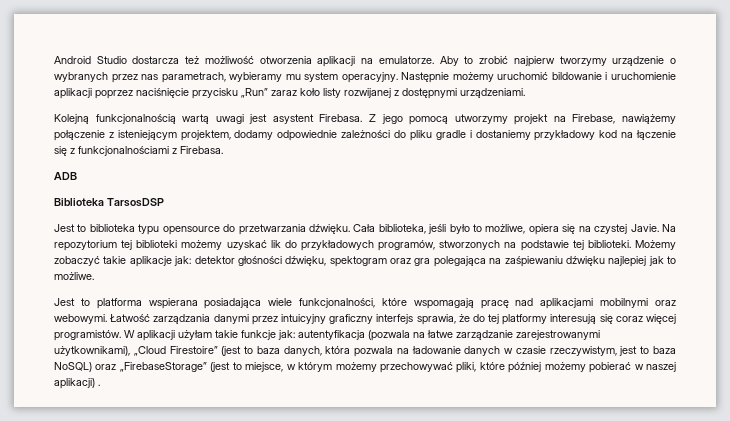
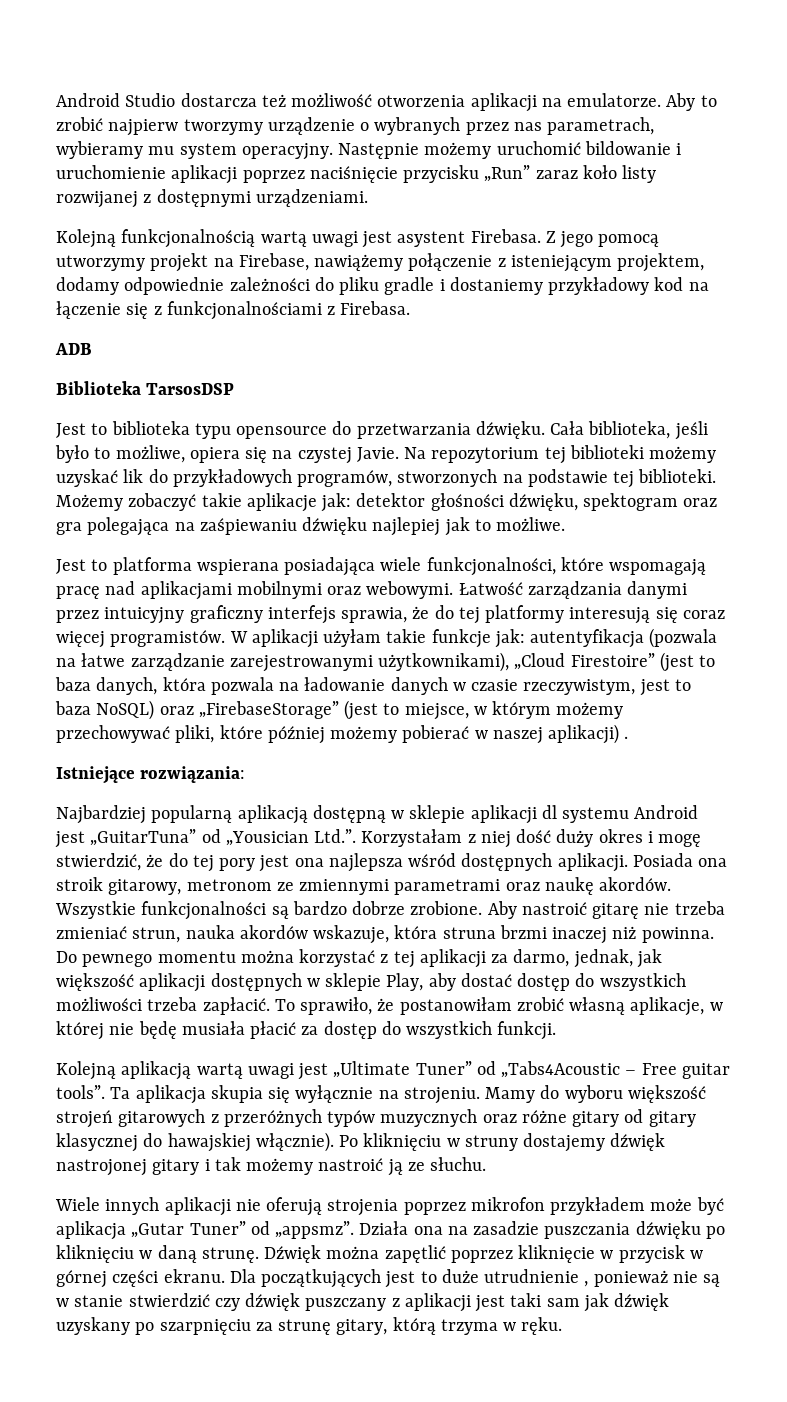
(100, 385) none -> [56,766,246,784] [56,805,699,824] [55,829,702,848] [56,853,728,872] [56,877,672,895] [55,901,725,920] [56,925,714,944] [56,949,662,968] [56,973,686,992] [56,997,723,1016] [56,1021,557,1040] [56,1061,730,1080] [56,1085,706,1104] [56,1109,696,1128] [56,1132,666,1152] [56,1157,487,1176] [55,1197,724,1216] [56,1221,725,1240] [56,1245,703,1263] [56,1269,721,1288] [56,1293,670,1312] [56,1317,563,1335] // Istniejące rozwiązania: // Najbardziej popularną aplikacją dostępną w sklepie aplikacji dl systemu Android jest „GuitarTuna” od „Yousician Ltd.”. Korzystałam z niej dość duży okres i mogę stwierdzić, że do tej pory jest ona najlepsza wśród dostępnych aplikacji. Posiada ona stroik gitarowy, metronom ze zmiennymi parametrami oraz naukę akordów. Wszystkie funkcjonalności są bardzo dobrze zrobione. Aby nastroić gitarę nie trzeba zmieniać strun, nauka akordów wskazuje, która struna brzmi inaczej niż powinna. Do pewnego momentu można korzystać z tej aplikacji za darmo, jednak, jak większość aplikacji dostępnych w sklepie Play, aby dostać dostęp do wszystkich możliwości trzeba zapłacić. To sprawiło, że postanowiłam zrobić własną aplikacje, w której nie będę musiała płacić za dostęp do wszystkich funkcji. // Kolejną aplikacją wartą uwagi jest „Ultimate Tuner” od „Tabs4Acoustic – Free guitar tools”. Ta aplikacja skupia się wyłącznie na strojeniu. Mamy do wyboru większość strojeń gitarowych z przeróżnych typów muzycznych oraz różne gitary od gitary klasycznej do hawajskiej włącznie). Po kliknięciu w struny dostajemy dźwięk nastrojonej gitary i tak możemy nastroić ją ze słuchu. // Wiele innych aplikacji nie oferują strojenia poprzez mikrofon przykładem może być aplikacja „Gutar Tuner” od „appsmz”. Działa ona na zasadzie puszczania dźwięku po kliknięciu w daną strunę. Dźwięk można zapętlić poprzez kliknięcie w przycisk w górnej części ekranu. Dla początkujących jest to duże utrudnienie , ponieważ nie są w stanie stwierdzić czy dźwięk puszczany z aplikacji jest taki sam jak dźwięk uzyskany po szarpnięciu za strunę gitary, którą trzyma w ręku.

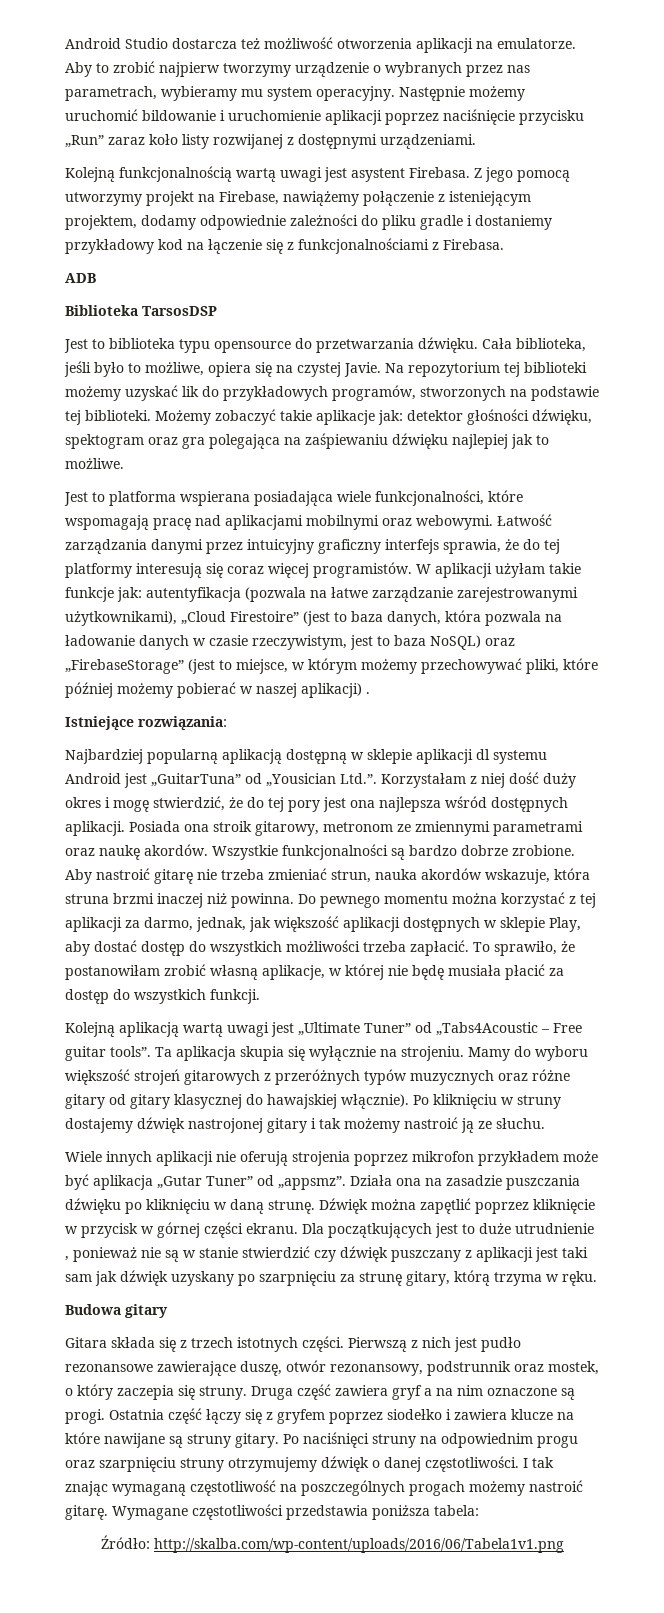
(563, 1326) none -> [65,1304,168,1318] [65,1336,521,1352] [65,1360,599,1376] [65,1384,575,1400] [65,1408,574,1424] [65,1432,578,1448] [65,1456,554,1472] [65,1480,583,1496] [65,1504,479,1520] [100,1535,564,1553] // Budowa gitary // Gitara składa się z trzech istotnych części. Pierwszą z nich jest pudło rezonansowe zawierające duszę, otwór rezonansowy, podstrunnik oraz mostek, o który zaczepia się struny. Druga część zawiera gryf a na nim oznaczone są progi. Ostatnia część łączy się z gryfem poprzez siodełko i zawiera klucze na które nawijane są struny gitary. Po naciśnięci struny na odpowiednim progu oraz szarpnięciu struny otrzymujemy dźwięk o danej częstotliwości. I tak znając wymaganą częstotliwość na poszczególnych progach możemy nastroić gitarę. Wymagane częstotliwości przedstawia poniższa tabela: // Źródło: http://skalba.com/wp-content/uploads/2016/06/Tabela1v1.png

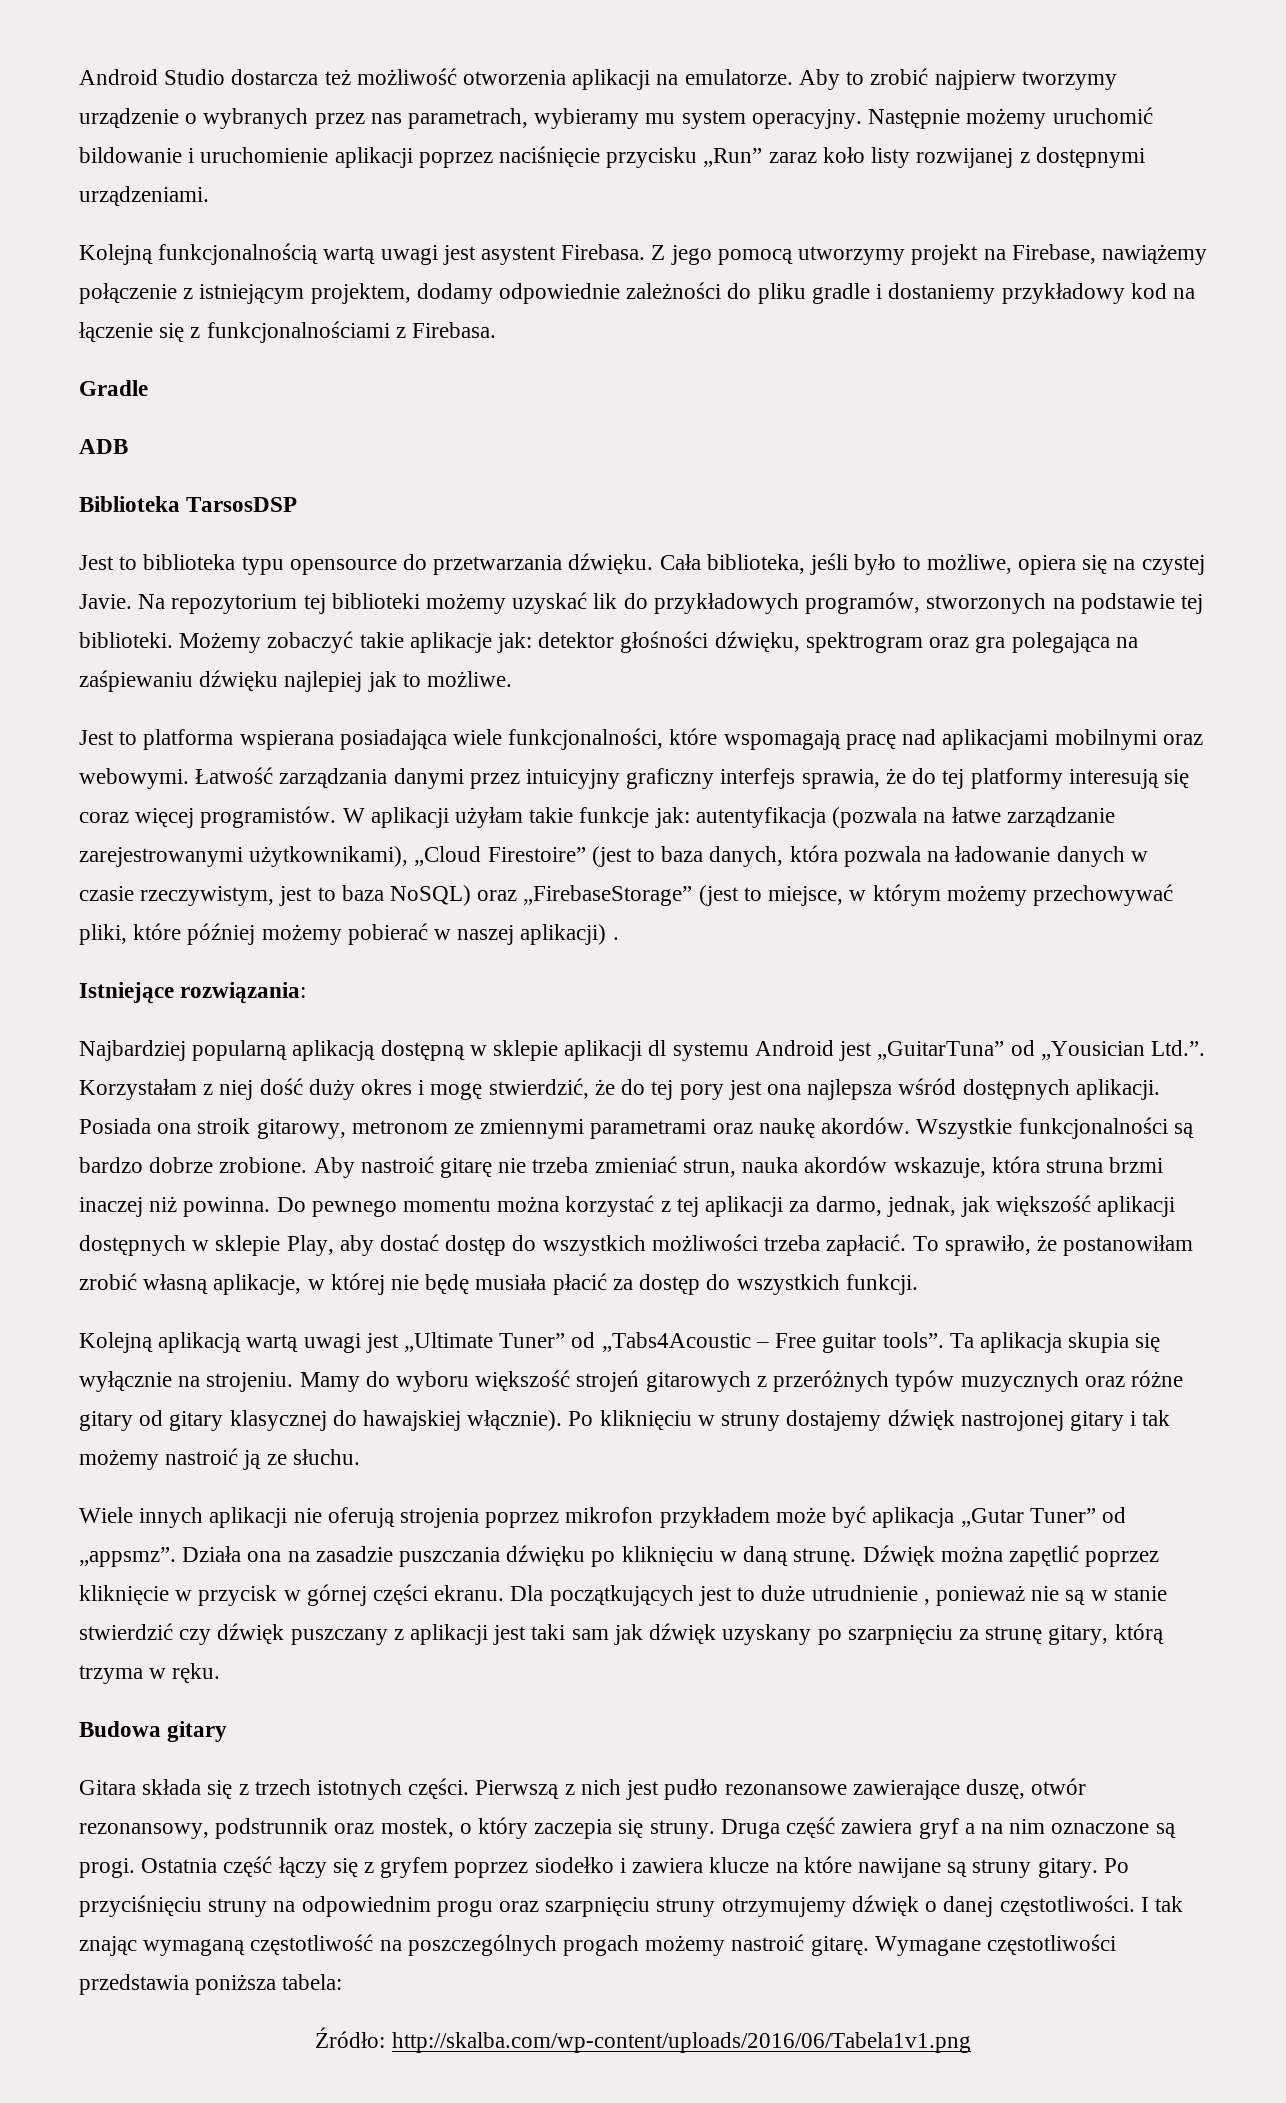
[449,191,531,206] isteniejącym -> [199,284,305,304] istniejącym
(504, 244) none -> [79,380,148,396] // Gradle
[65,434,144,449] spektogram -> [805,632,923,653] spektrogram
[303,1432,369,1448] naciśnięci -> [79,1895,202,1917] przyciśnięciu

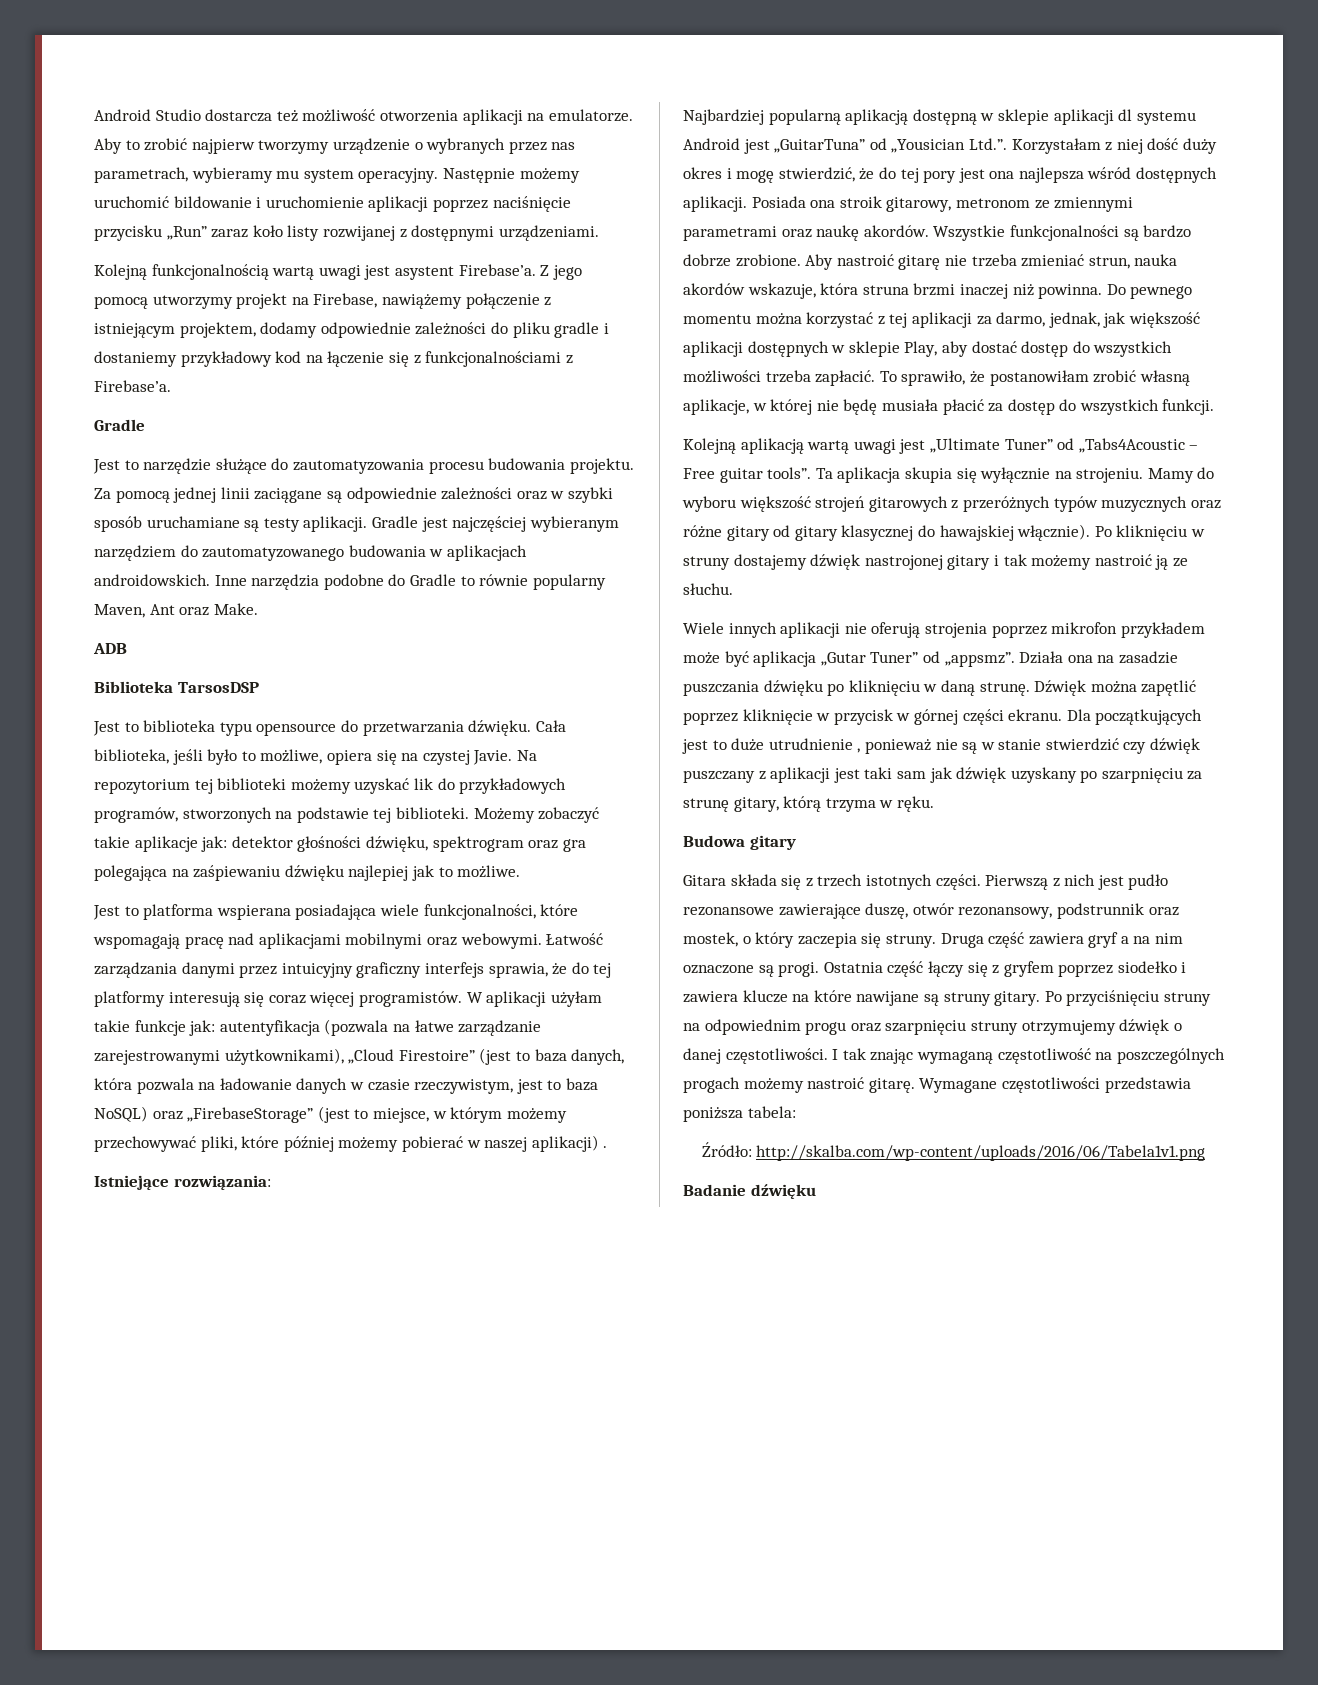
[561,244,646,260] Firebasa. -> [458,264,536,276] Firebase’a.
[412,322,497,338] [79,380,148,396] Firebasa. // Gradle -> [94,380,171,392] [94,419,145,431] [93,458,634,474] [94,487,613,503] [94,516,619,532] [94,545,527,561] [94,574,606,590] [94,603,258,618] Firebase’a. // Gradle // Jest to narzędzie służące do zautomatyzowania procesu budowania projektu. Za pomocą jednej linii zaciągane są odpowiednie zależności oraz w szybki sposób uruchamiane są testy aplikacji. Gradle jest najczęściej wybieranym narzędziem do zautomatyzowanego budowania w aplikacjach androidowskich. Inne narzędzia podobne do Gradle to równie popularny Maven, Ant oraz Make.
(971, 2042) none -> [683,1184,816,1199] // Badanie dźwięku

